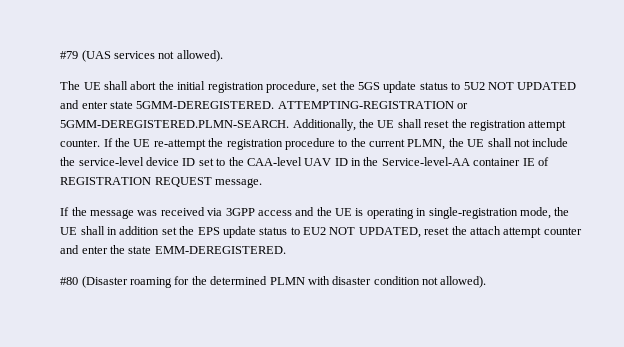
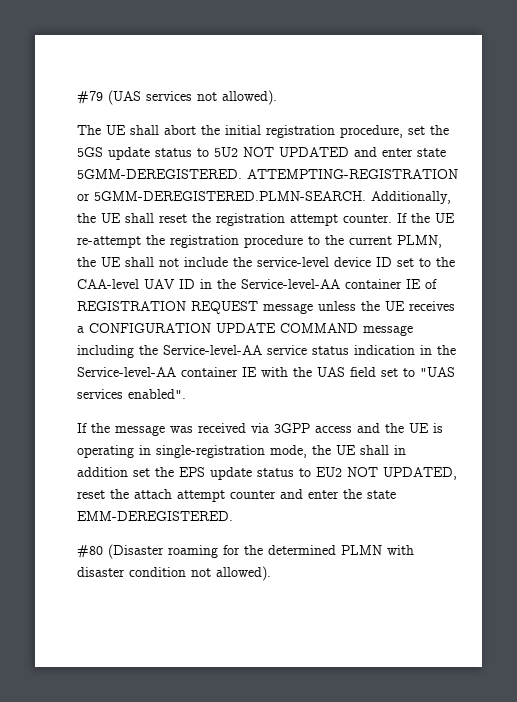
[215,178,263,188] message. -> [263,301,456,314] [77,323,414,336] [77,345,457,358] [77,367,456,377] [77,389,187,399] message unless the UE receives a CONFIGURATION UPDATE COMMAND message including the Service-level-AA service status indication in the Service-level-AA container IE with the UAS field set to "UAS services enabled".

